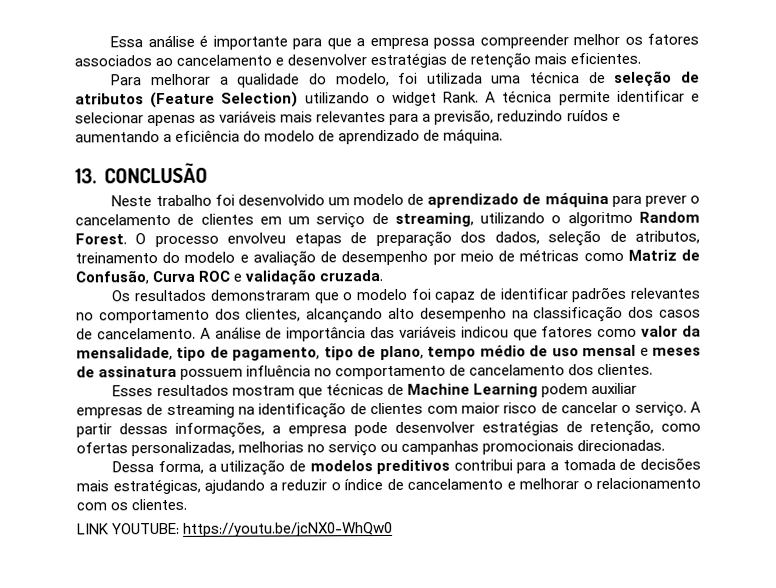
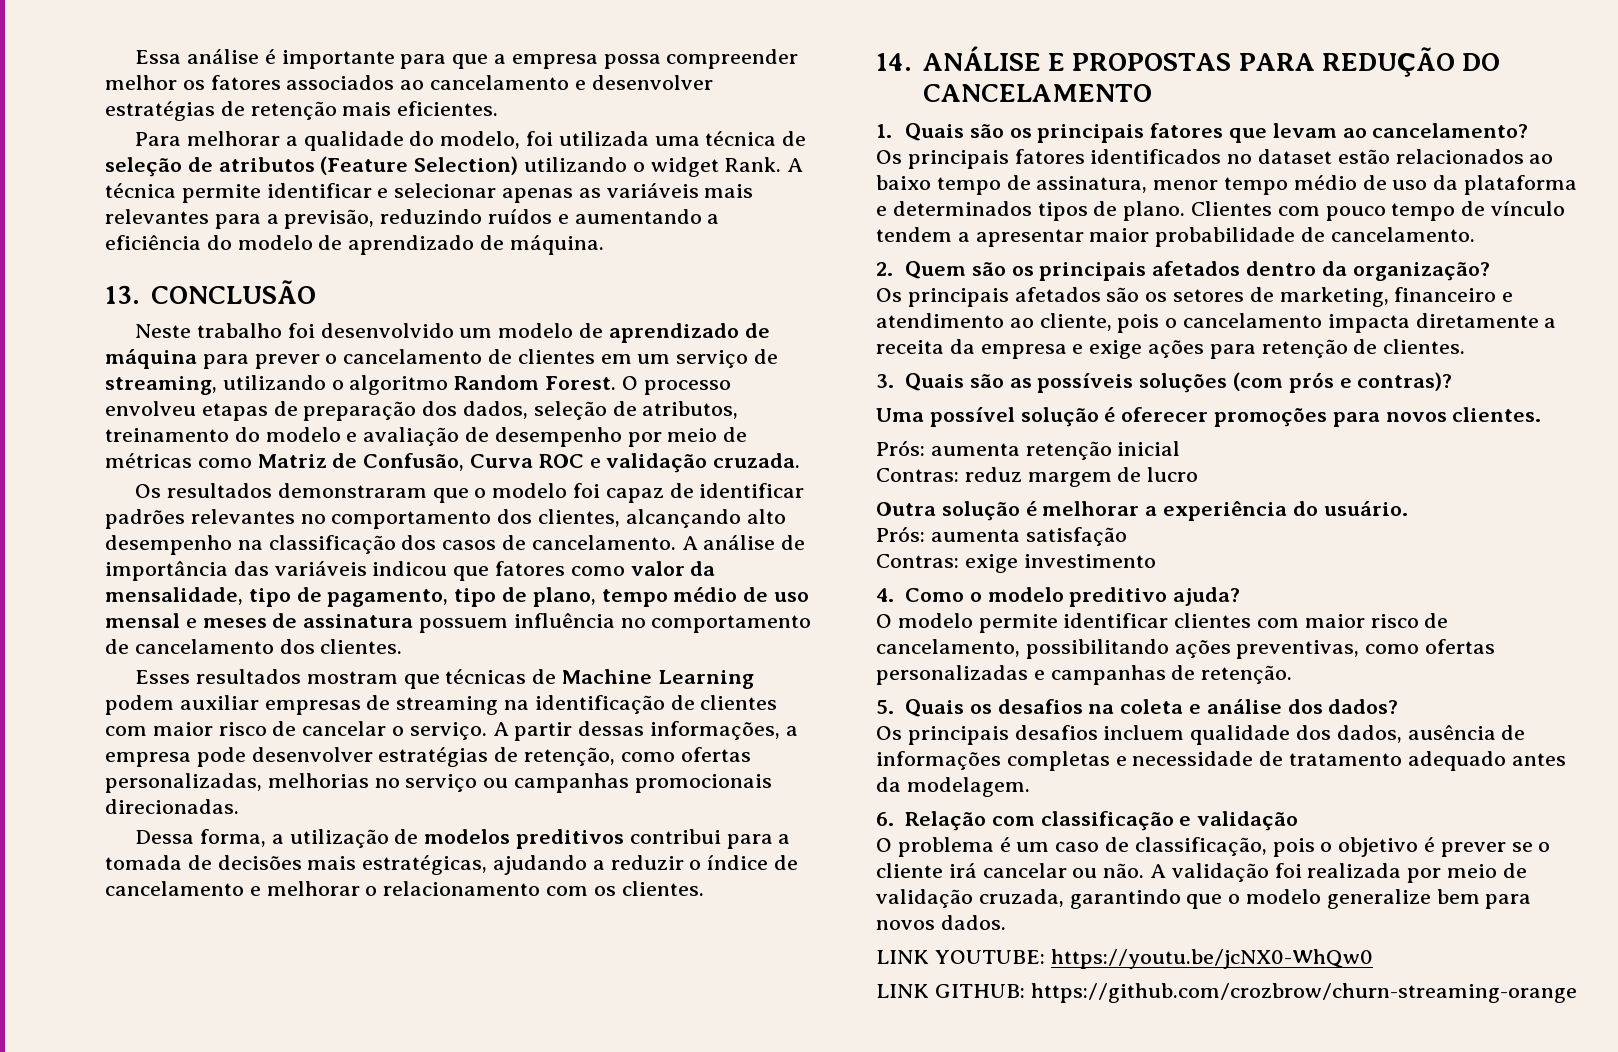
(188, 504) none -> [876,46,1501,77] [922,84,1152,102] [876,123,1529,143] [876,149,1554,169] [876,175,1578,195] [876,201,1566,221] [876,227,1475,247] [876,261,1490,281] [876,287,1514,307] [876,313,1557,333] [876,339,1466,359] [876,372,1453,393] [876,407,1542,427] [876,440,1181,460] [876,467,1199,487] [876,501,1408,521] [876,526,1127,546] [876,554,1156,573] [876,587,1241,607] [876,613,1449,633] [876,639,1496,659] [876,665,1293,685] [876,699,1399,717] [876,725,1526,745] [876,751,1566,771] [876,777,1030,797] [876,811,1299,831] [876,837,1551,857] [876,863,1527,883] [876,889,1532,909] [876,915,1006,930] // 14. ANÁLISE E PROPOSTAS PARA REDUÇÃO DO CANCELAMENTO // 1. Quais são os principais fatores que levam ao cancelamento? // Os principais fatores identificados no dataset estão relacionados ao baixo tempo de assinatura, menor tempo médio de uso da plataforma e determinados tipos de plano. Clientes com pouco tempo de vínculo tendem a apresentar maior probabilidade de cancelamento. // 2. Quem são os principais afetados dentro da organização? // Os principais afetados são os setores de marketing, financeiro e atendimento ao cliente, pois o cancelamento impacta diretamente a receita da empresa e exige ações para retenção de clientes. // 3. Quais são as possíveis soluções (com prós e contras)? // Uma possível solução é oferecer promoções para novos clientes. // Prós: aumenta retenção inicial // Contras: reduz margem de lucro // Outra solução é melhorar a experiência do usuário. // Prós: aumenta satisfação // Contras: exige investimento // 4. Como o modelo preditivo ajuda? // O modelo permite identificar clientes com maior risco de cancelamento, possibilitando ações preventivas, como ofertas personalizadas e campanhas de retenção. // 5. Quais os desafios na coleta e análise dos dados? // Os principais desafios incluem qualidade dos dados, ausência de informações completas e necessidade de tratamento adequado antes da modelagem. // 6. Relação com classificação e validação // O problema é um caso de classificação, pois o objetivo é prever se o cliente irá cancelar ou não. A validação foi realizada por meio de validação cruzada, garantindo que o modelo generalize bem para novos dados.
(394, 529) none -> [876,983,1577,1003] // LINK GITHUB: https://github.com/crozbrow/churn-streaming-orange

